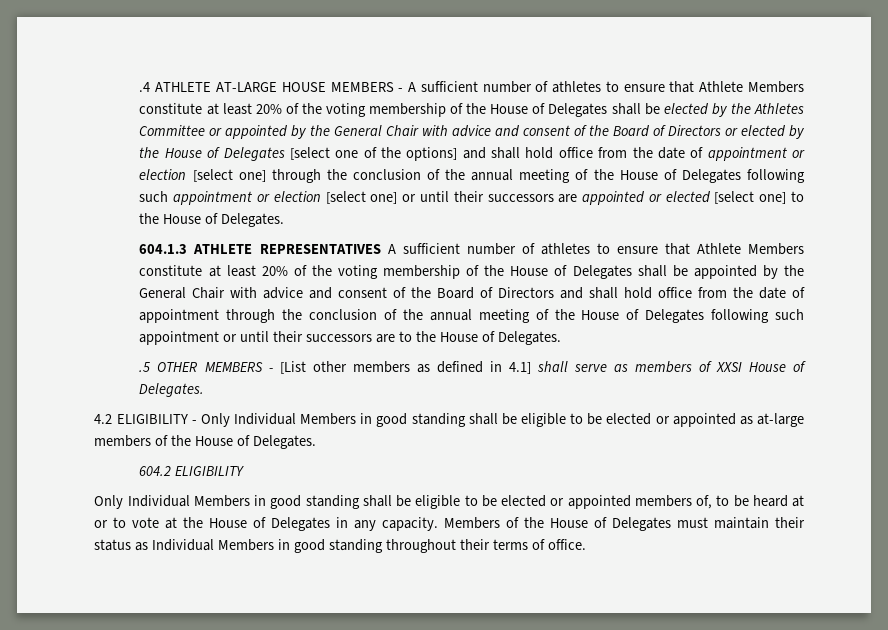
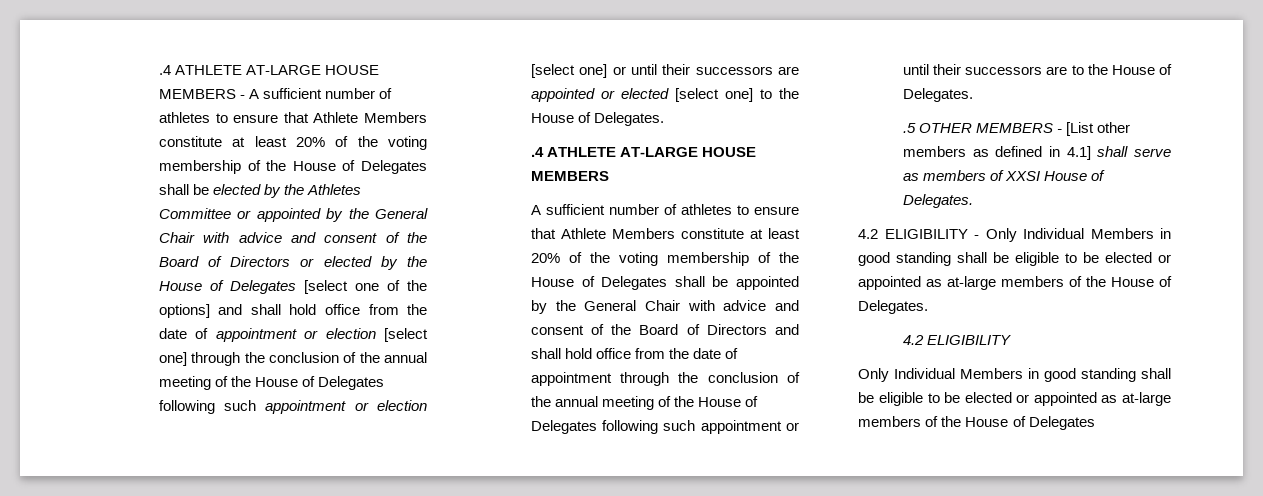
[139,244,381,254] 604.1.3 ATHLETE REPRESENTATIVES -> [530,147,757,157] [530,171,609,181] .4 ATHLETE AT-LARGE HOUSE MEMBERS //
[139,466,172,476] 604.2 -> [902,335,924,345] 4.2
[634,495,804,509] [94,517,805,531] [94,539,586,553] members of, to be heard at or to vote at the House of Delegates in any capacity. Members of the House of Delegates must maintain their status as Individual Members in good standing throughout their terms of office. -> [1101,392,1171,406] [858,416,1095,430] as at-large members of the House of Delegates

